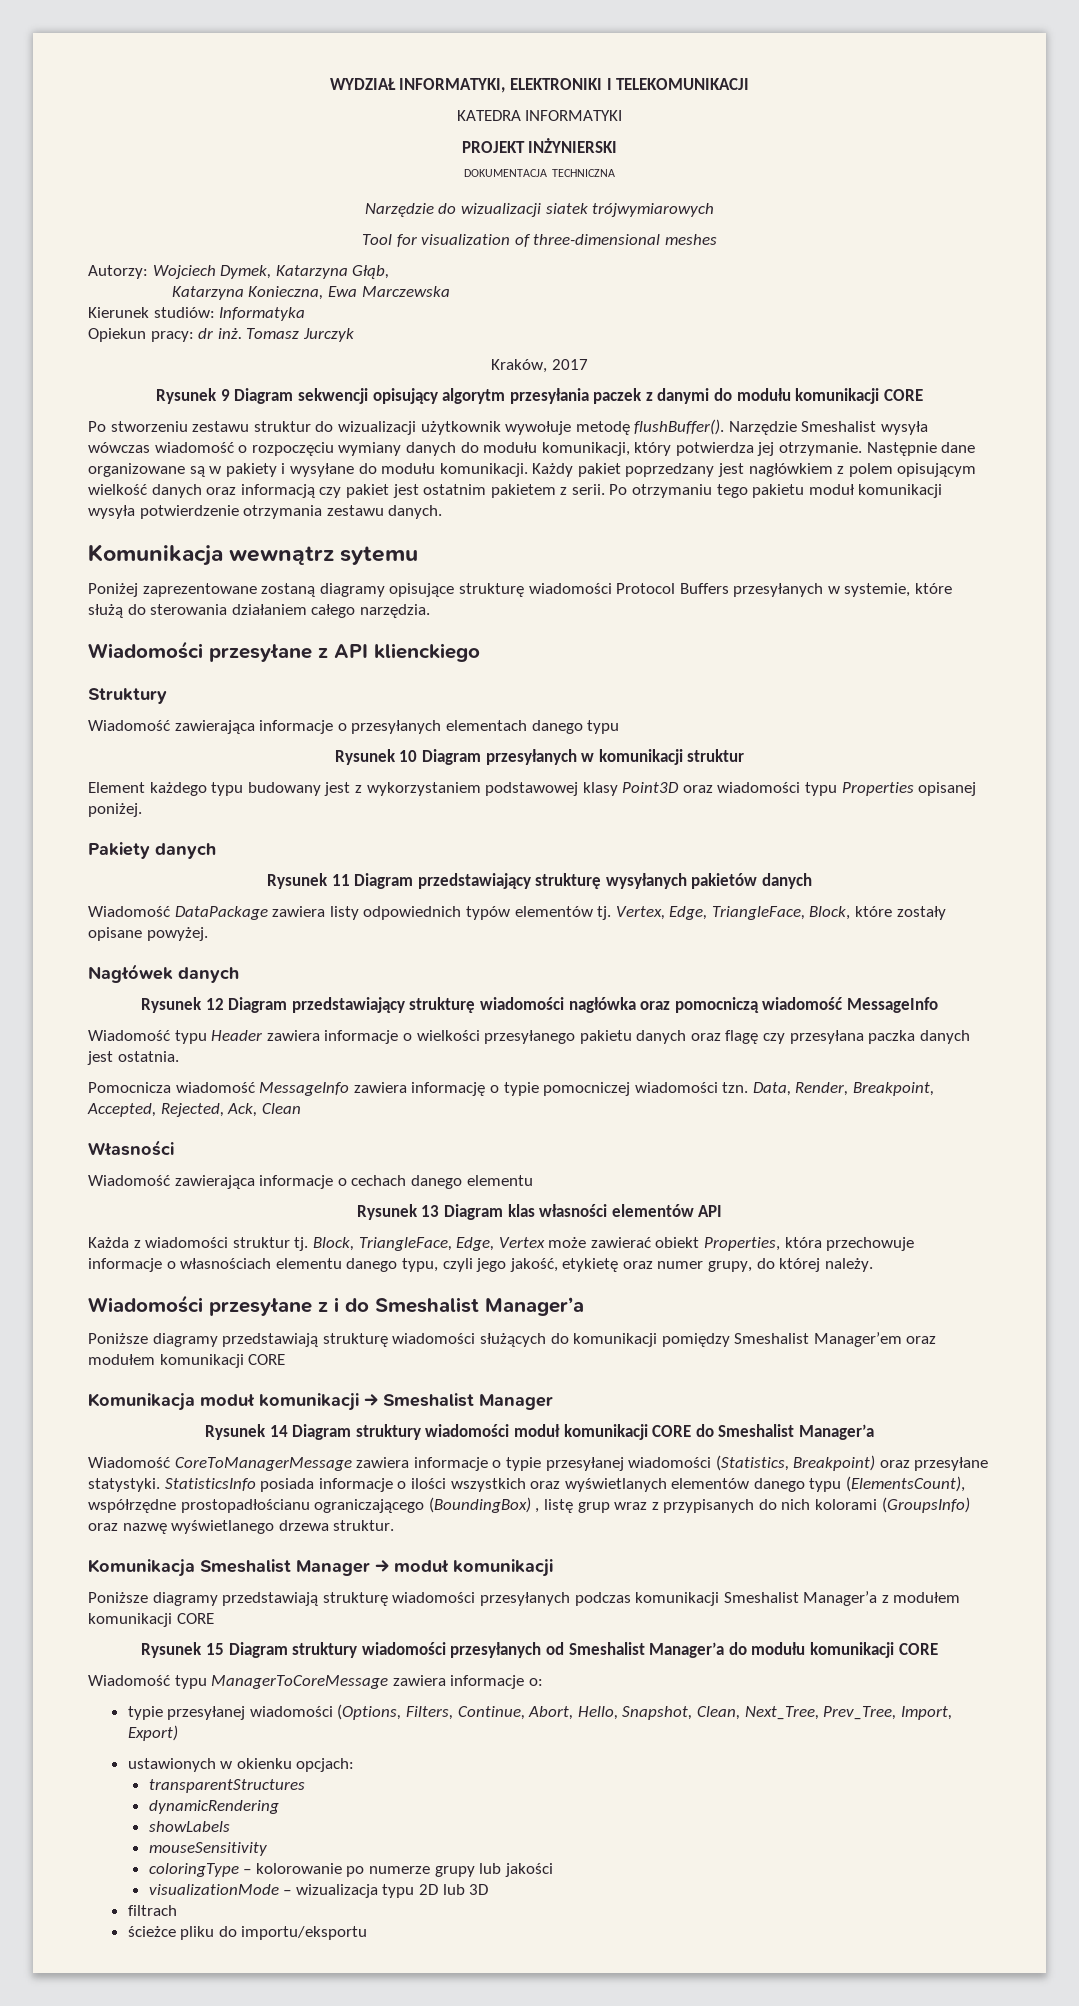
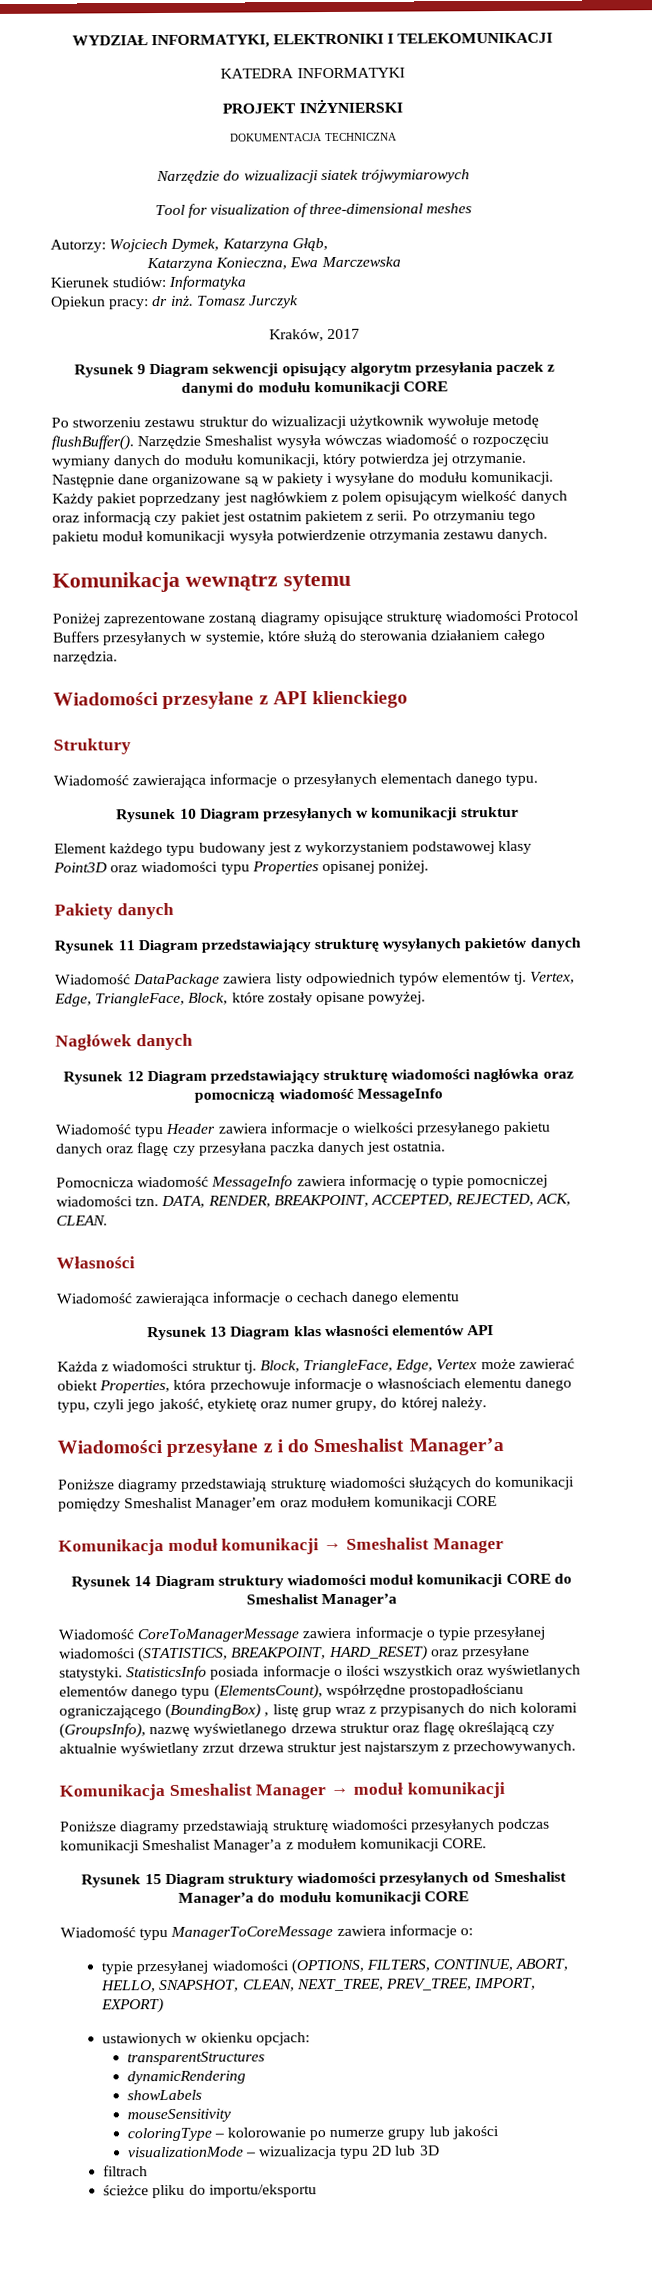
[587,720,620,734] typu -> [505,773,539,786] typu.
[752,1082,935,1096] [87,1103,301,1117] Data, Render, Breakpoint, Accepted, Rejected, Ack, Clean -> [161,1193,572,1209] [56,1215,108,1226] DATA, RENDER, BREAKPOINT, ACCEPTED, REJECTED, ACK, CLEAN.
[715,1455,876,1471] (Statistics, Breakpoint) -> [138,1645,428,1663] (STATISTICS, BREAKPOINT, HARD_RESET)
[881,1497,970,1513] [88,1523,118,1531] (GroupsInfo) oraz -> [59,1723,146,1739] (GroupsInfo),
[333,1520,395,1531] struktur. -> [339,1721,556,1736] [59,1740,577,1757] struktur oraz flagę określającą czy aktualnie wyświetlany zrzut drzewa struktur jest najstarszym z przechowywanych.
[176,1613,214,1624] CORE -> [442,1838,488,1849] CORE.
[337,1704,952,1720] [127,1725,178,1741] (Options, Filters, Continue, Abort, Hello, Snapshot, Clean, Next_Tree, Prev_Tree, Import, Export) -> [290,1958,569,1975] [101,1977,537,1993] [101,1998,165,2014] (OPTIONS, FILTERS, CONTINUE, ABORT, HELLO, SNAPSHOT, CLEAN, NEXT_TREE, PREV_TREE, IMPORT, EXPORT)

